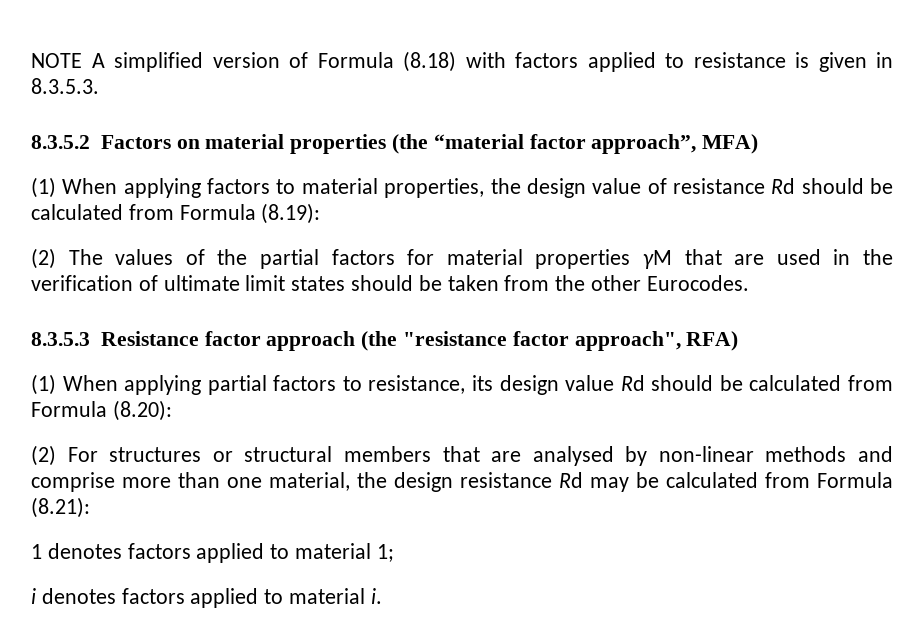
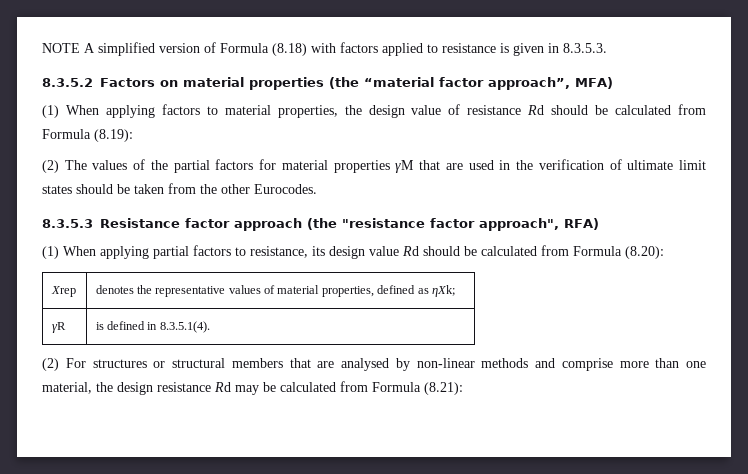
(172, 410) none -> [50,286,76,297] [95,285,455,297] [51,322,66,333] [95,321,210,333] // Xrep | denotes the representative values of material properties, defined as ηXk; // γR | is defined in 8.3.5.1(4).
[31,543,394,563] [31,588,382,608] // 1 denotes factors applied to material 1; // i denotes factors applied to material i. -> (463, 388) none

